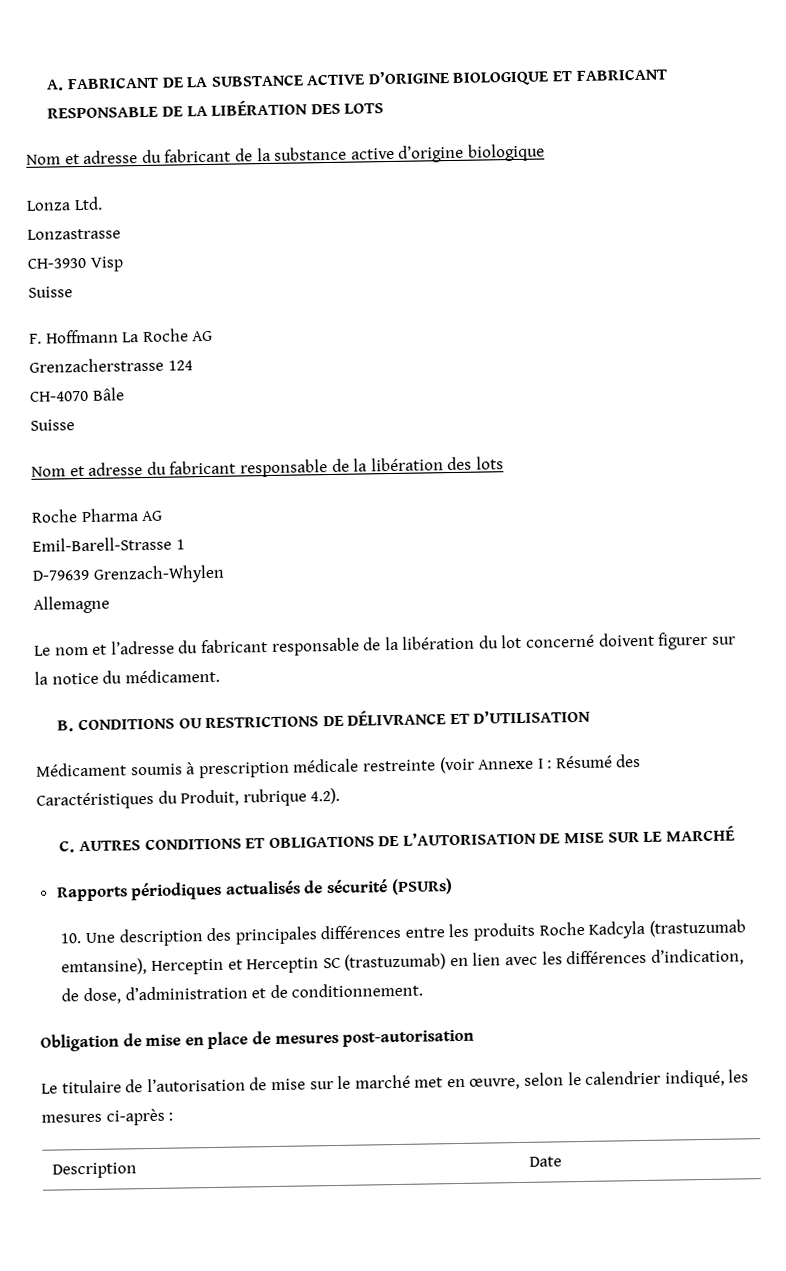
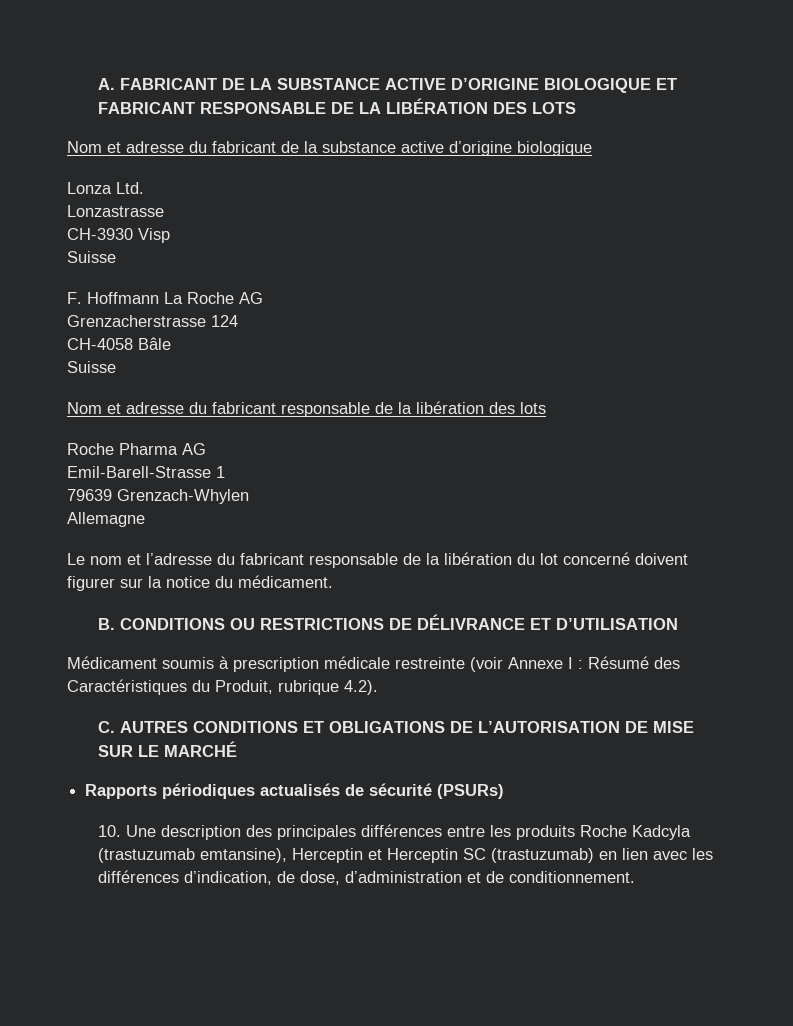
[29,390,89,402] CH-4070 -> [67,338,133,350] CH-4058
[32,569,90,581] D-79639 -> [67,489,112,501] 79639
[40,1029,475,1052] [41,1069,750,1094] [41,1108,174,1126] [51,1162,137,1179] [528,1156,562,1167] // Obligation de mise en place de mesures post-autorisation // Le titulaire de l’autorisation de mise sur le marché met en œuvre, selon le calendrier indiqué, les mesures ci-après : // Description | Date -> (635, 877) none

